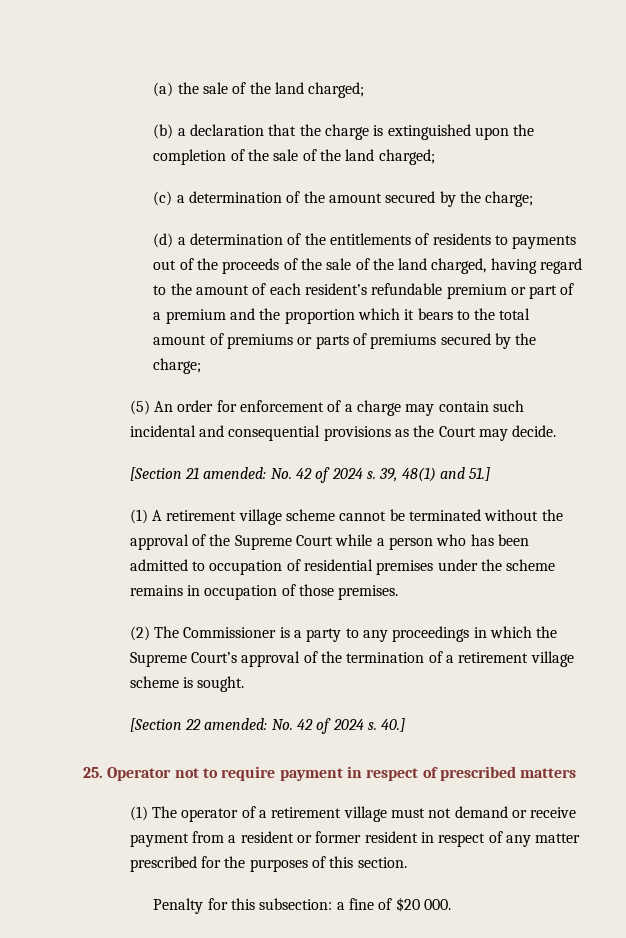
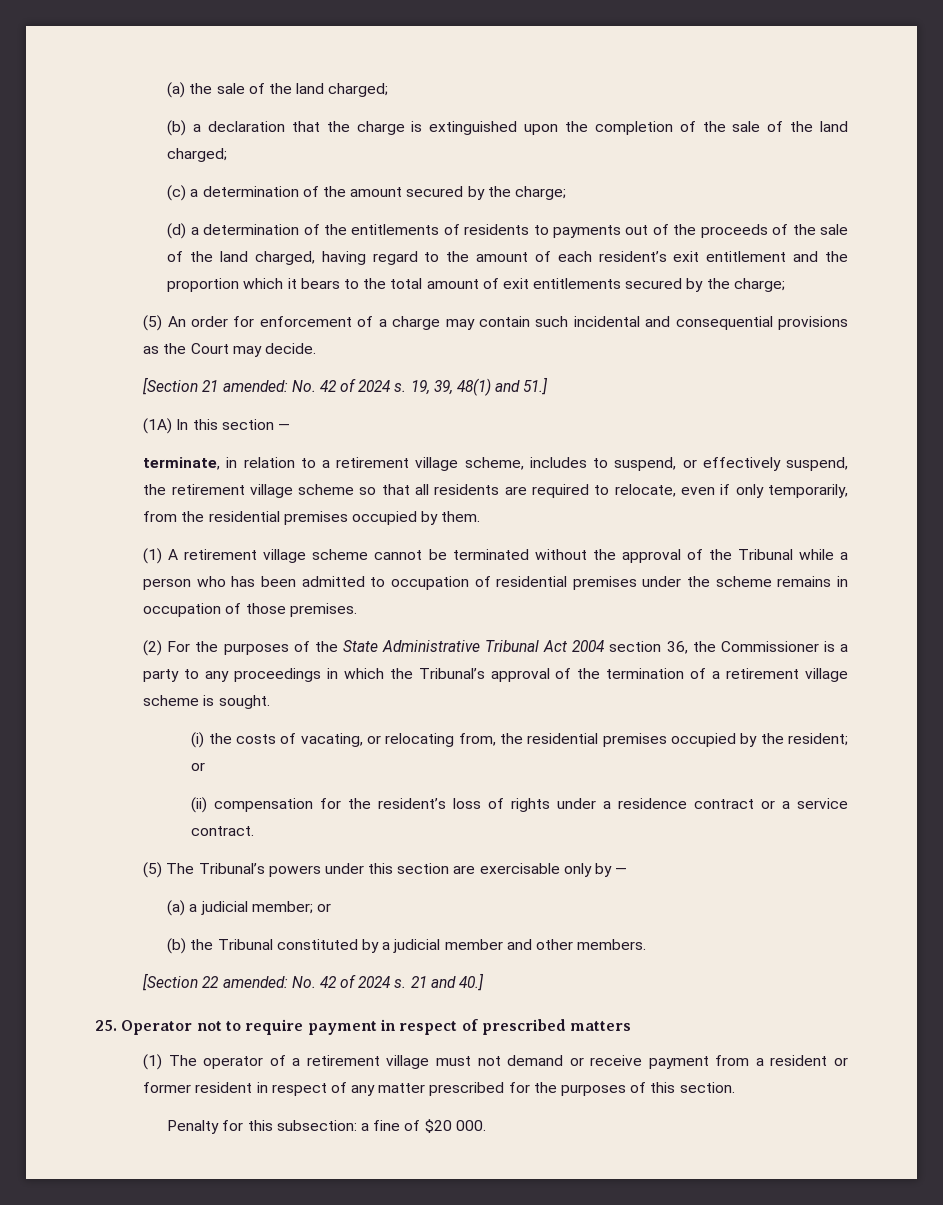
[371,283,575,299] [153,309,226,324] refundable premium or part of a premium -> [673,251,787,262] exit entitlement
[226,333,437,349] premiums or parts of premiums -> [502,278,622,289] exit entitlements
(377, 475) none -> [410,380,430,395] 19,
(491, 474) none -> [143,418,290,434] [143,457,848,471] [143,484,849,498] [143,511,481,525] // (1A) In this section — // terminate, in relation to a retirement village scheme, includes to suspend, or effectively suspend, the retirement village scheme so that all residents are required to relocate, even if only temporarily, from the residential premises occupied by them.
[234,535,334,550] Supreme Court -> [737,549,793,560] Tribunal
[154,626,180,638] The -> [167,640,716,655] For the purposes of the State Administrative Tribunal Act 2004 section 36, the
[129,652,238,667] Supreme Court’s -> [418,668,485,679] Tribunal’s
(245, 684) none -> [191,732,848,748] [191,762,206,771] [191,797,848,813] [191,826,255,836] [143,862,628,878] [167,900,332,916] [167,938,647,954] // (i) the costs of vacating, or relocating from, the residential premises occupied by the resident; or // (ii) compensation for the resident’s loss of rights under a residence contract or a service contract. // (5) The Tribunal’s powers under this section are exercisable only by — // (a) a judicial member; or // (b) the Tribunal constituted by a judicial member and other members.
(378, 726) none -> [410,976,456,988] 21 and

